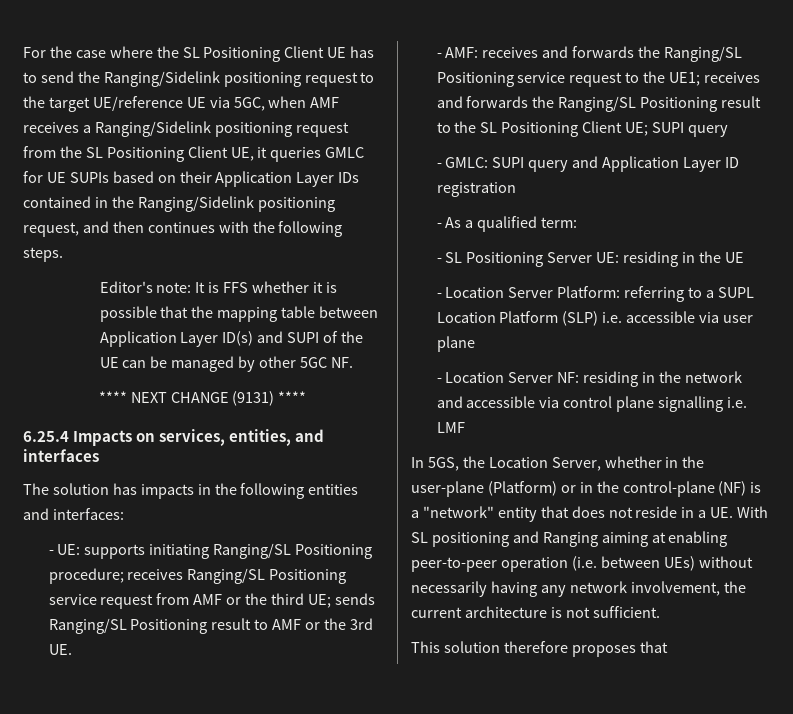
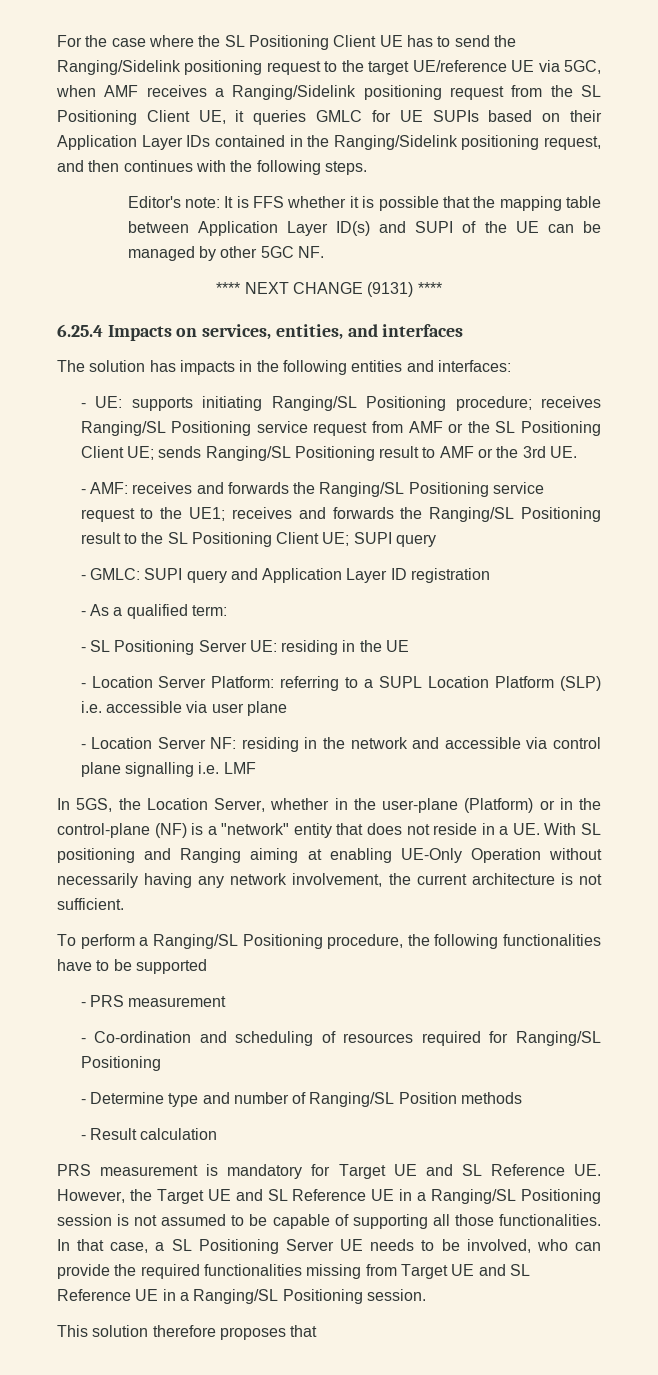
[271,593,305,605] third -> [495,421,602,436] [80,446,124,458] SL Positioning Client
[411,556,695,572] peer-to-peer operation (i.e. between UEs) -> [400,848,541,863] UE-Only Operation
(660, 612) none -> [57,934,601,949] [57,959,207,974] [80,995,227,1007] [80,1031,601,1046] [80,1056,161,1071] [80,1092,523,1107] [80,1128,218,1140] [57,1164,602,1179] [57,1189,602,1204] [57,1214,601,1229] [57,1239,601,1254] [57,1264,530,1279] [57,1289,426,1304] // To perform a Ranging/SL Positioning procedure, the following functionalities have to be supported // - PRS measurement // - Co-ordination and scheduling of resources required for Ranging/SL Positioning // - Determine type and number of Ranging/SL Position methods // - Result calculation // PRS measurement is mandatory for Target UE and SL Reference UE. However, the Target UE and SL Reference UE in a Ranging/SL Positioning session is not assumed to be capable of supporting all those functionalities. In that case, a SL Positioning Server UE needs to be involved, who can provide the required functionalities missing from Target UE and SL Reference UE in a Ranging/SL Positioning session.

